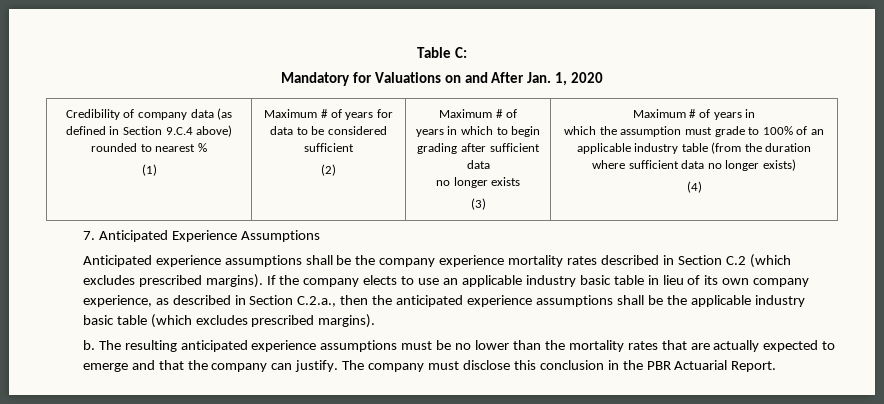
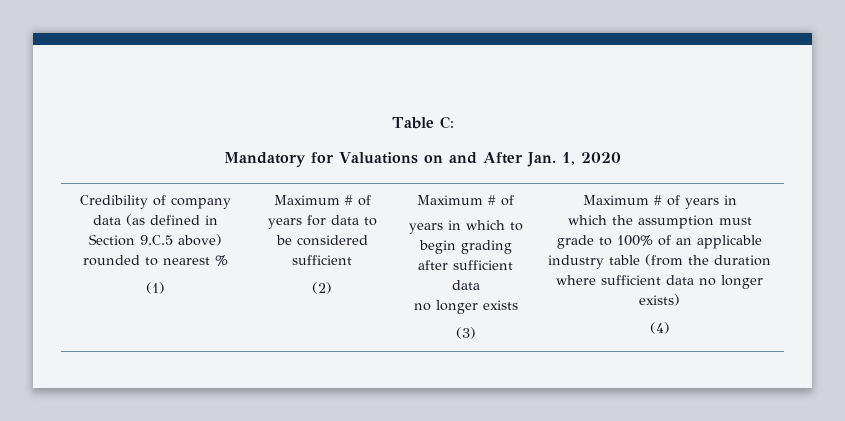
[165,127,193,135] 9.C.4 -> [139,235,173,245] 9.C.5
[82,230,320,242] [82,254,791,268] [82,274,810,288] [82,295,805,307] [82,314,376,328] [82,340,836,352] [82,360,777,372] // 7. Anticipated Experience Assumptions // Anticipated experience assumptions shall be the company experience mortality rates described in Section C.2 (which excludes prescribed margins). If the company elects to use an applicable industry basic table in lieu of its own company experience, as described in Section C.2.a., then the anticipated experience assumptions shall be the applicable industry basic table (which excludes prescribed margins). // b. The resulting anticipated experience assumptions must be no lower than the mortality rates that are actually expected to emerge and that the company can justify. The company must disclose this conclusion in the PBR Actuarial Report. -> (670, 328) none

